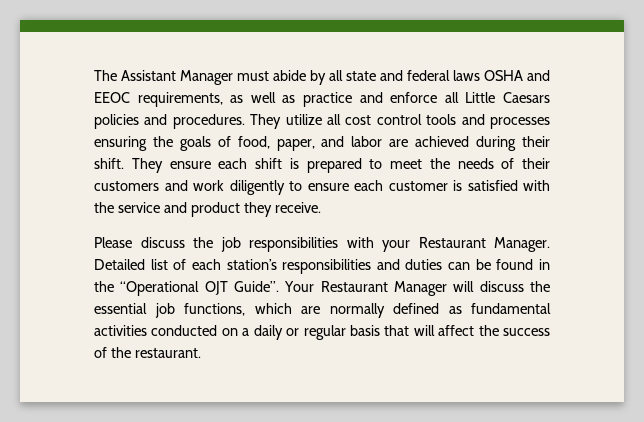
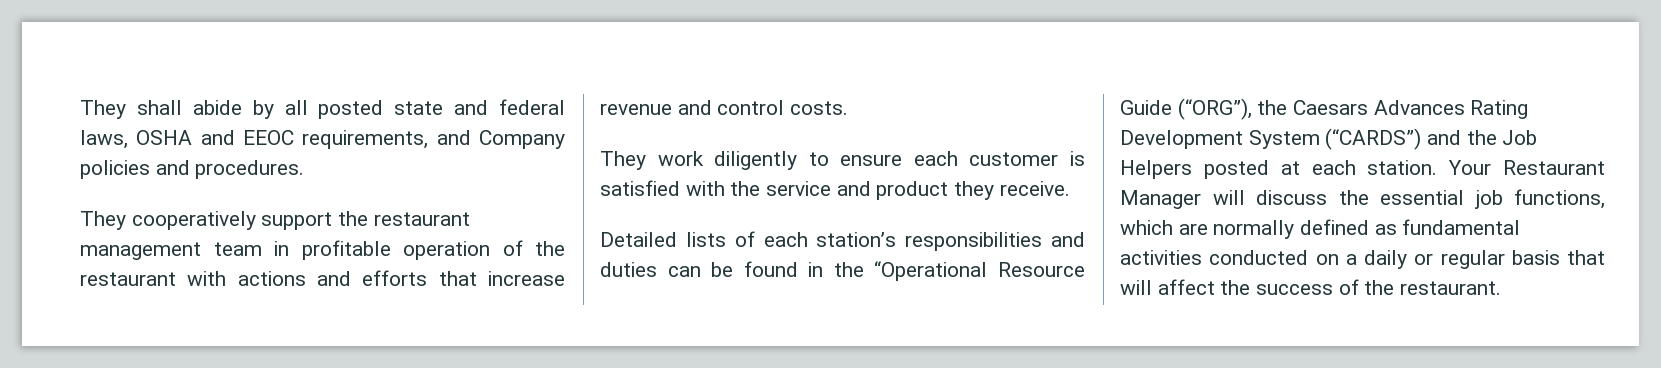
[94,70,269,85] The Assistant Manager must -> [80,100,182,119] They shall
(343, 75) none -> [318,100,384,119] posted
[453,70,480,81] laws -> [80,130,128,149] laws,
[230,92,551,107] [94,114,550,129] [94,136,551,151] [94,158,550,173] [94,180,188,191] as well as practice and enforce all Little Caesars policies and procedures. They utilize all cost control tools and processes ensuring the goals of food, paper, and labor are achieved during their shift. They ensure each shift is prepared to meet the needs of their customers and -> [436,130,565,149] [80,160,305,179] [80,211,470,230] [80,240,565,260] [80,270,565,286] [600,100,849,115] [600,151,646,170] and Company policies and procedures. // They cooperatively support the restaurant management team in profitable operation of the restaurant with actions and efforts that increase revenue and control costs. // They
[94,237,550,252] [94,259,168,270] Please discuss the job responsibilities with your Restaurant Manager. Detailed list -> [600,232,726,247] Detailed lists
[204,281,280,295] OJT Guide”. -> [998,262,1085,277] [1120,98,1529,120] [1120,128,1538,150] [1120,160,1438,179] Resource Guide (“ORG”), the Caesars Advances Rating Development System (“CARDS”) and the Job Helpers posted at each station.

